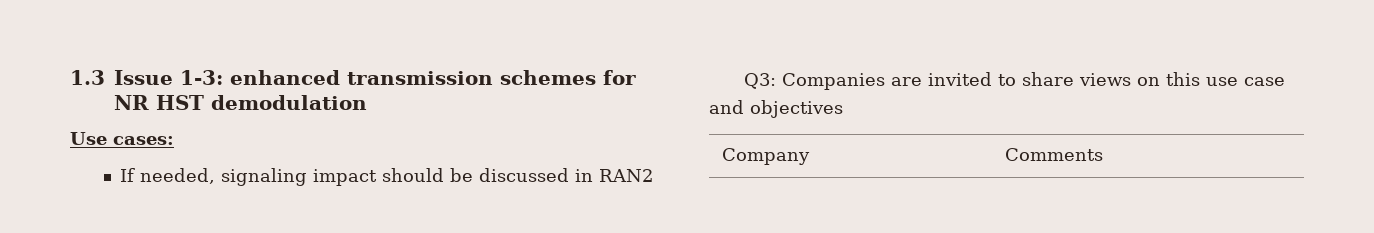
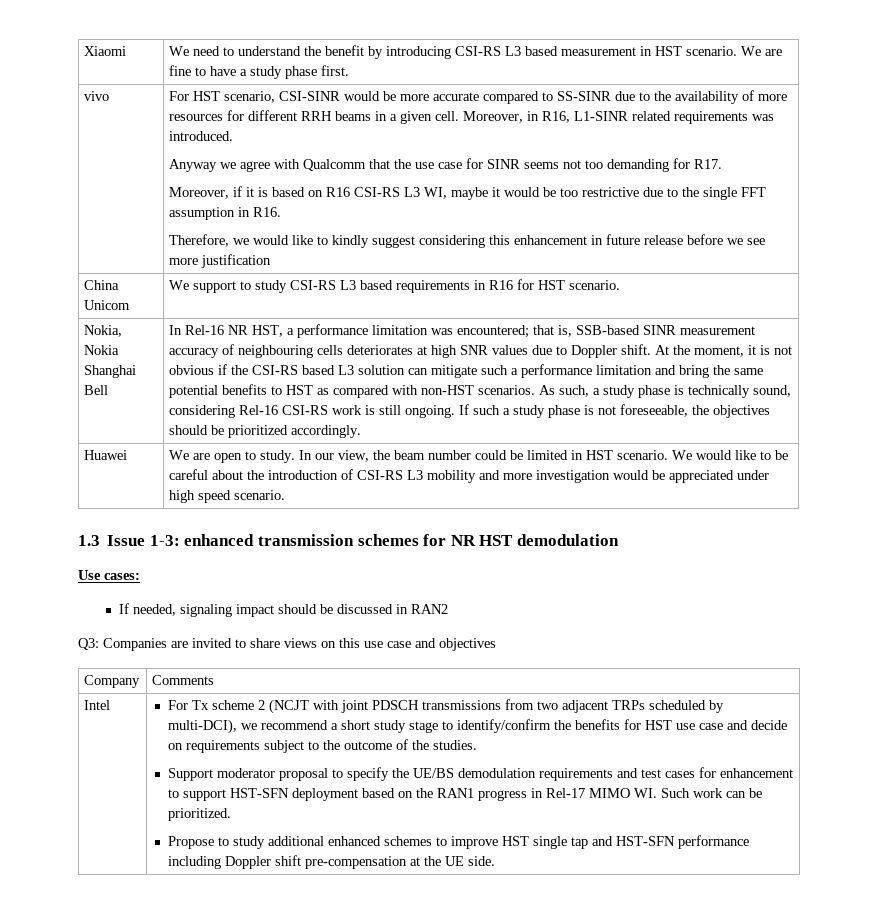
(70, 77) none -> [84,46,127,56] [169,45,783,59] [169,65,350,79] [84,91,110,101] [169,90,788,104] [169,110,775,124] [169,131,234,141] [169,158,723,172] [169,186,767,200] [169,207,282,220] [169,234,766,248] [169,254,272,268] [84,280,120,290] [84,300,131,310] [169,279,621,293] [84,325,123,337] [84,345,120,355] [84,365,137,378] [84,385,109,395] [169,324,756,338] [169,344,793,358] [169,364,764,378] [169,384,792,398] [169,404,771,418] [169,425,362,438] [84,450,128,460] [169,450,789,463] [169,469,770,483] [169,490,286,503] Xiaomi | We need to understand the benefit by introducing CSI-RS L3 based measurement in HST scenario. We are fine to have a study phase first. // vivo | For HST scenario, CSI-SINR would be more accurate compared to SS-SINR due to the availability of more resources for different RRH beams in a given cell. Moreover, in R16, L1-SINR related requirements was introduced. // Anyway we agree with Qualcomm that the use case for SINR seems not too demanding for R17. // Moreover, if it is based on R16 CSI-RS L3 WI, maybe it would be too restrictive due to the single FFT assumption in R16. // Therefore, we would like to kindly suggest considering this enhancement in future release before we see more justification // China Unicom | We support to study CSI-RS L3 based requirements in R16 for HST scenario. // Nokia, Nokia Shanghai Bell | In Rel-16 NR HST, a performance limitation was encountered; that is, SSB-based SINR measurement accuracy of neighbouring cells deteriorates at high SNR values due to Doppler shift. At the moment, it is not obvious if the CSI-RS based L3 solution can mitigate such a performance limitation and bring the same potential benefits to HST as compared with non-HST scenarios. As such, a study phase is technically sound, considering Rel-16 CSI-RS work is still ongoing. If such a study phase is not foreseeable, the objectives should be prioritized accordingly. // Huawei | We are open to study. In our view, the beam number could be limited in HST scenario. We would like to be careful about the introduction of CSI-RS L3 mobility and more investigation would be appreciated under high speed scenario. //
(1104, 154) none -> [84,700,111,710] [168,699,725,714] [168,719,788,734] [168,739,478,753] [168,767,794,781] [168,788,763,801] [168,808,232,821] [168,835,750,849] [168,855,496,869] // Intel | For Tx scheme 2 (NCJT with joint PDSCH transmissions from two adjacent TRPs scheduled by multi-DCI), we recommend a short study stage to identify/confirm the benefits for HST use case and decide on requirements subject to the outcome of the studies. // Support moderator proposal to specify the UE/BS demodulation requirements and test cases for enhancement to support HST-SFN deployment based on the RAN1 progress in Rel-17 MIMO WI. Such work can be prioritized. // Propose to study additional enhanced schemes to improve HST single tap and HST-SFN performance including Doppler shift pre-compensation at the UE side.

